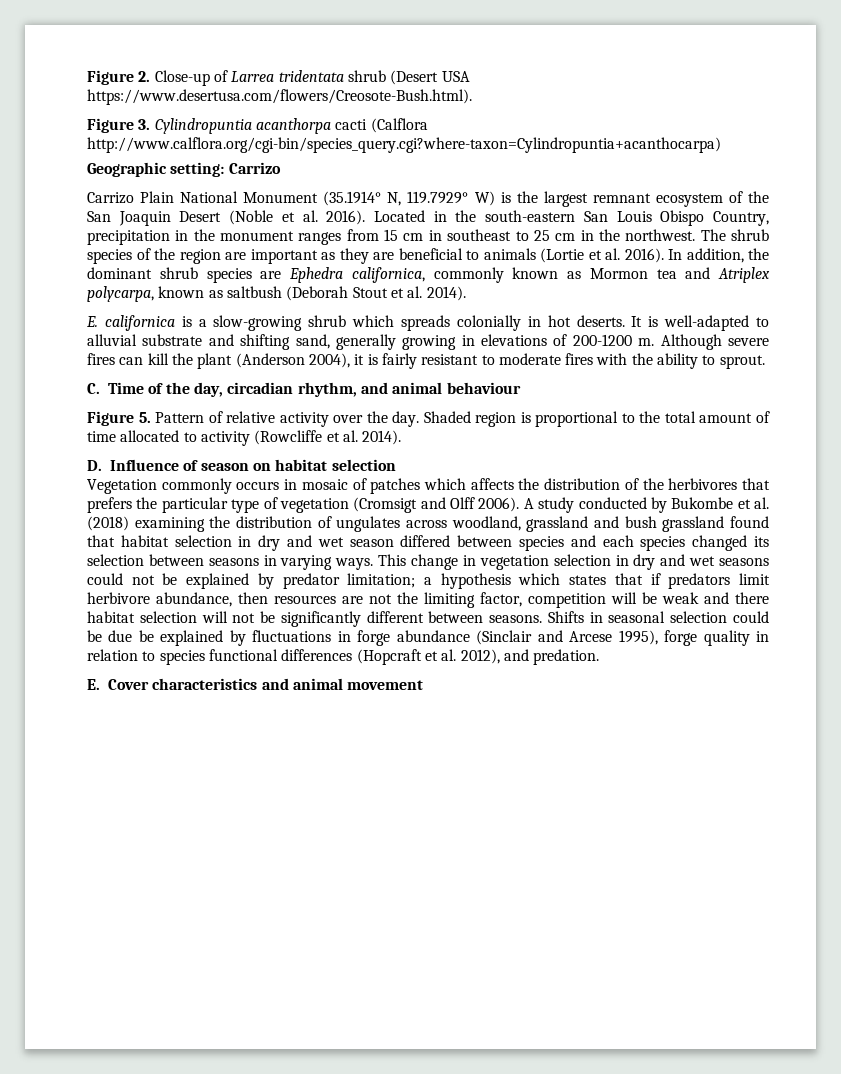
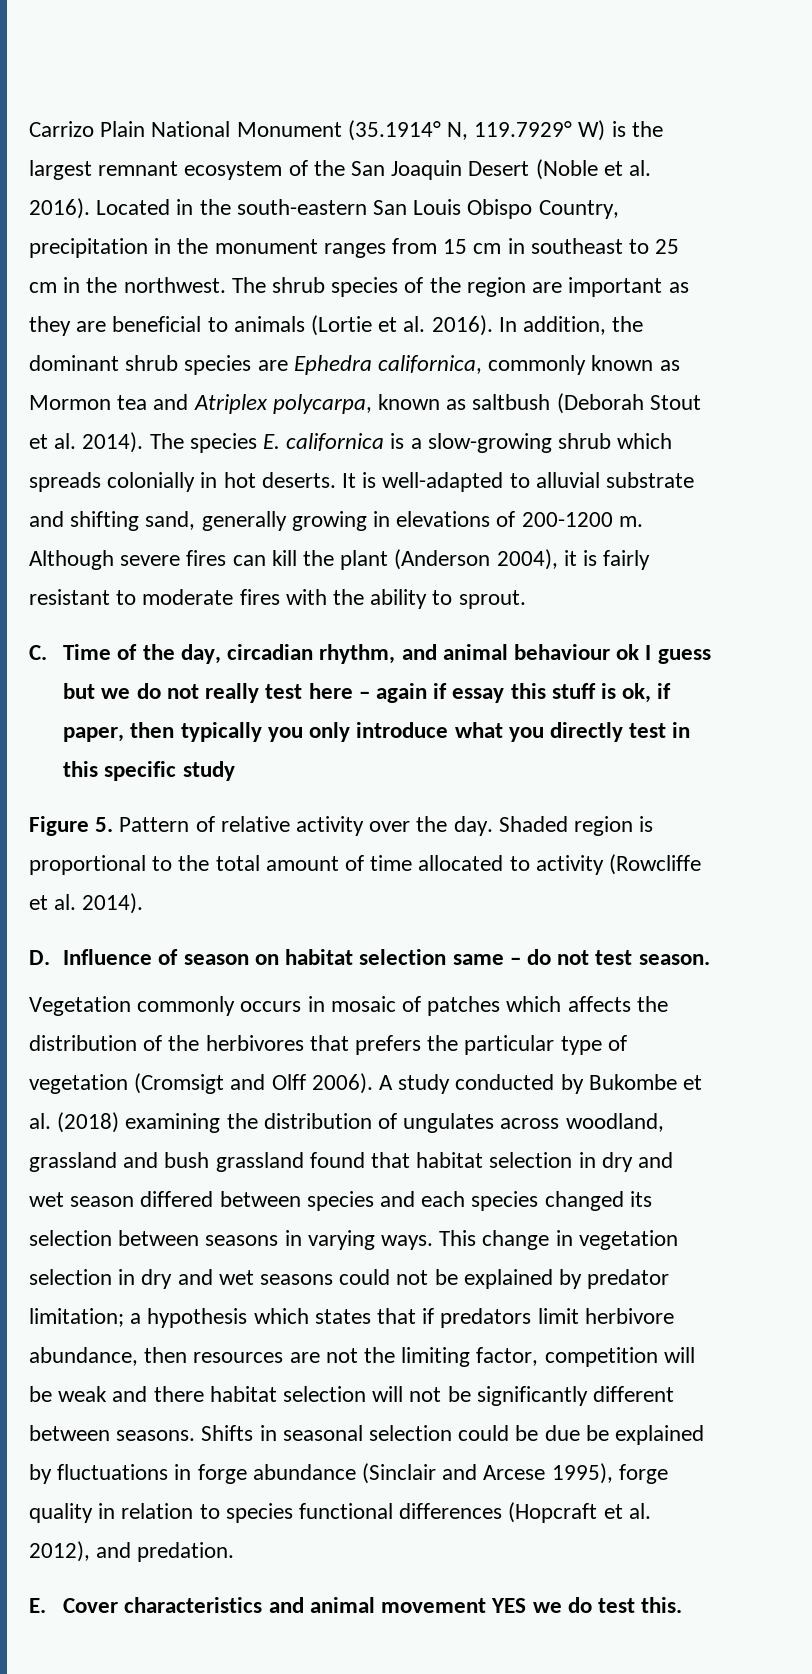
[87,70,470,86] [87,89,472,105] [87,118,428,134] [87,137,721,153] [87,162,281,177] Figure 2. Close-up of Larrea tridentata shrub (Desert USA https://www.desertusa.com/flowers/Creosote-Bush.html). // Figure 3. Cylindropuntia acanthorpa cacti (Calflora http://www.calflora.org/cgi-bin/species_query.cgi?where-taxon=Cylindropuntia+acanthocarpa) // Geographic setting: Carrizo // -> (29, 129) none
(466, 293) // -> [149,433,257,453] The species
(521, 388) none -> [616,644,711,664] [63,683,672,703] [63,722,691,742] [63,761,235,781] ok I guess but we do not really test here – again if essay this stuff is ok, if paper, then typically you only introduce what you directly test in this specific study
(396, 465) none -> [452,949,710,965] same – do not test season.
(424, 685) none -> [491,1597,683,1613] YES we do test this.

